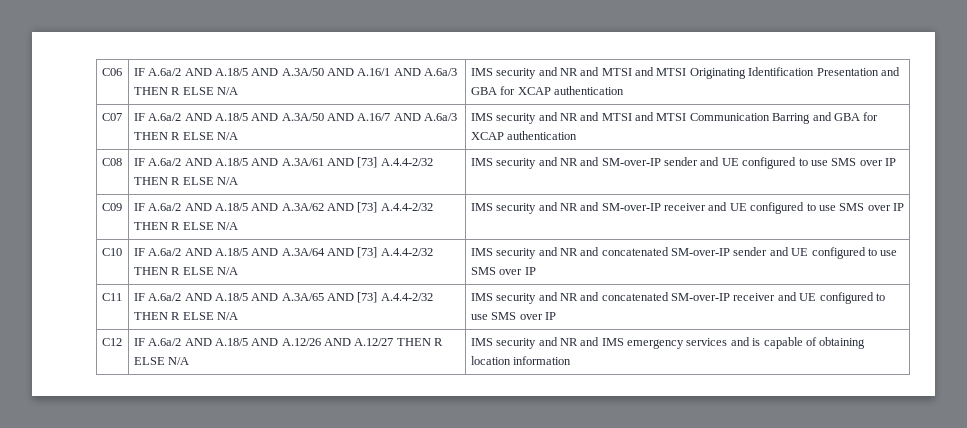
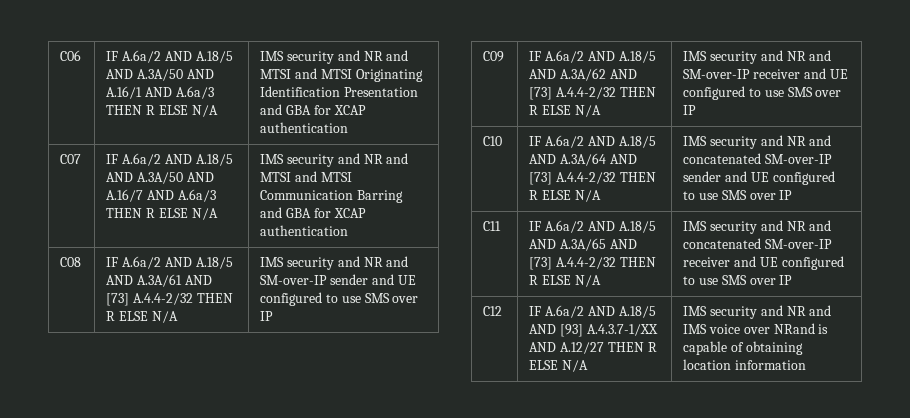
[281,338,321,346] A.12/26 -> [559,324,658,337] [93] A.4.3.7-1/XX
[627,337,750,349] emergency services and -> [708,323,815,334] voice over NRand

